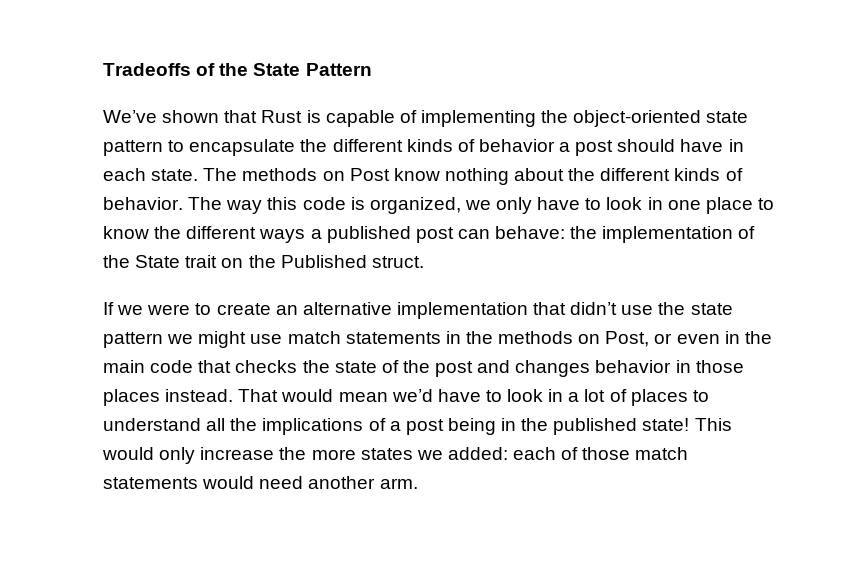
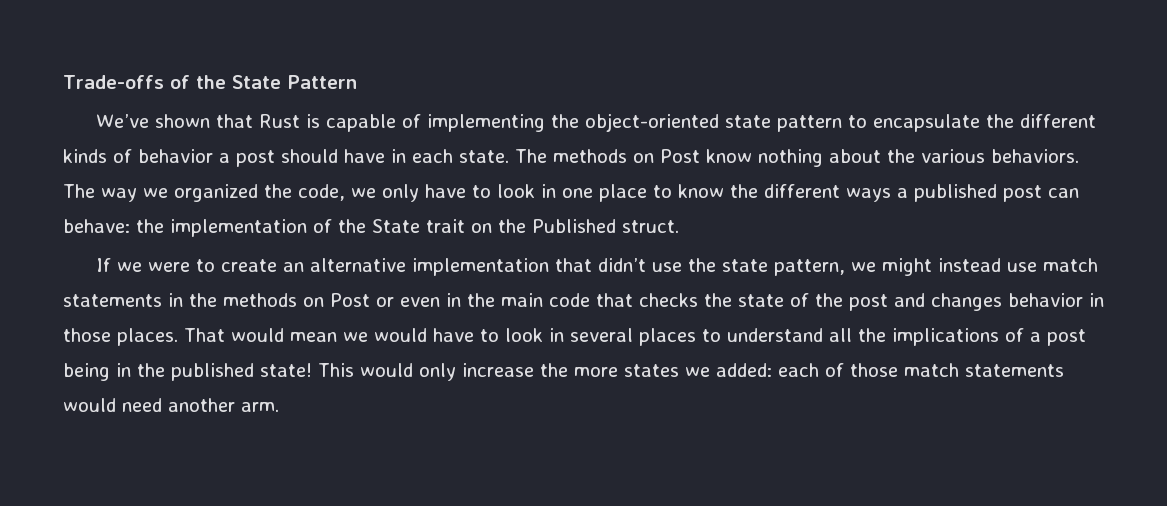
[103,63,191,76] Tradeoffs -> [63,75,164,89] Trade-offs
[600,168,743,181] [103,197,461,214] different kinds of behavior. The way this code is organized, -> [921,149,1079,163] [63,184,345,202] various behaviors. The way we organized the code,
[103,332,163,348] pattern -> [773,259,845,276] pattern,
(247, 339) none -> [937,258,1001,272] instead
[605,331,650,347] Post, -> [330,293,370,307] Post
[103,389,234,406] places instead. -> [117,328,178,346] places.
[391,389,627,402] we’d have to look in a lot of -> [343,328,633,342] we would have to look in several

